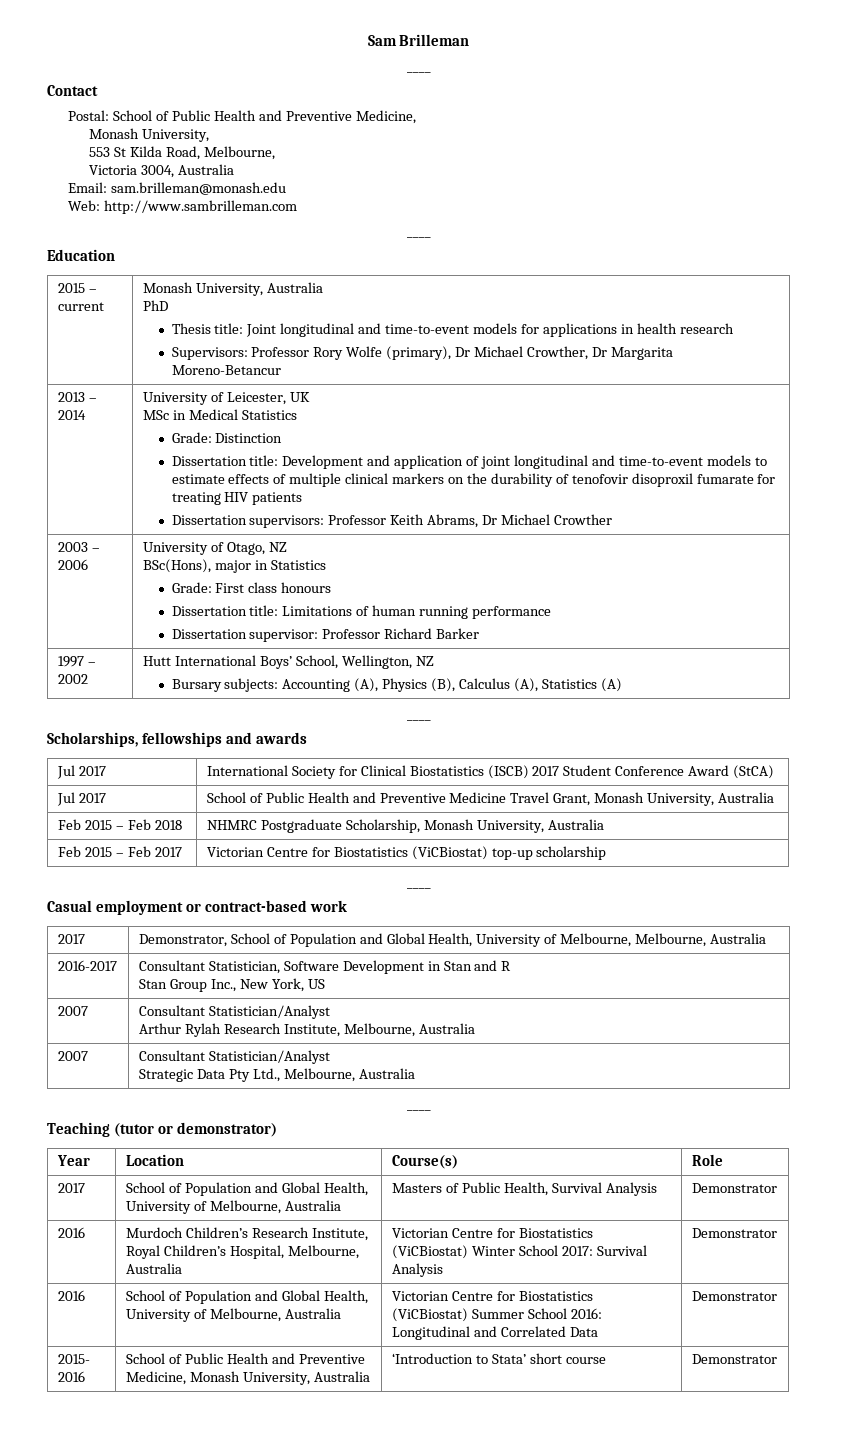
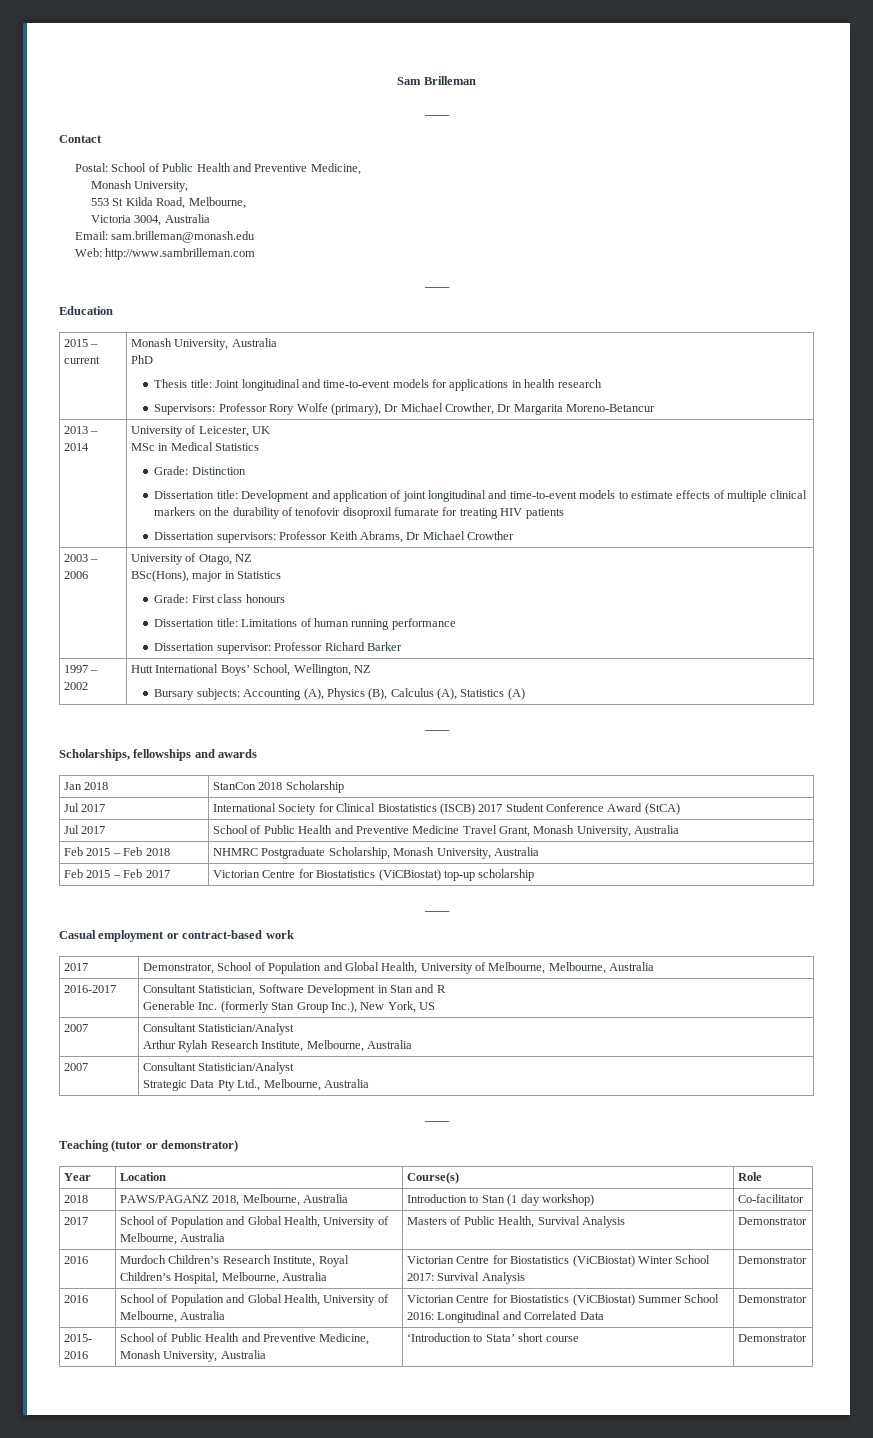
(307, 738) none -> [64,782,109,790] [213,781,344,793] // Jan 2018 | StanCon 2018 Scholarship
(512, 966) none -> [143,1001,269,1013] Generable Inc. (formerly
[210,979,236,992] Inc., -> [330,1001,357,1013] Inc.),
(723, 1160) none -> [64,1195,89,1203] [120,1194,349,1206] [407,1194,594,1206] [738,1194,805,1203] // 2018 | PAWS/PAGANZ 2018, Melbourne, Australia | Introduction to Stan (1 day workshop) | Co-facilitator

